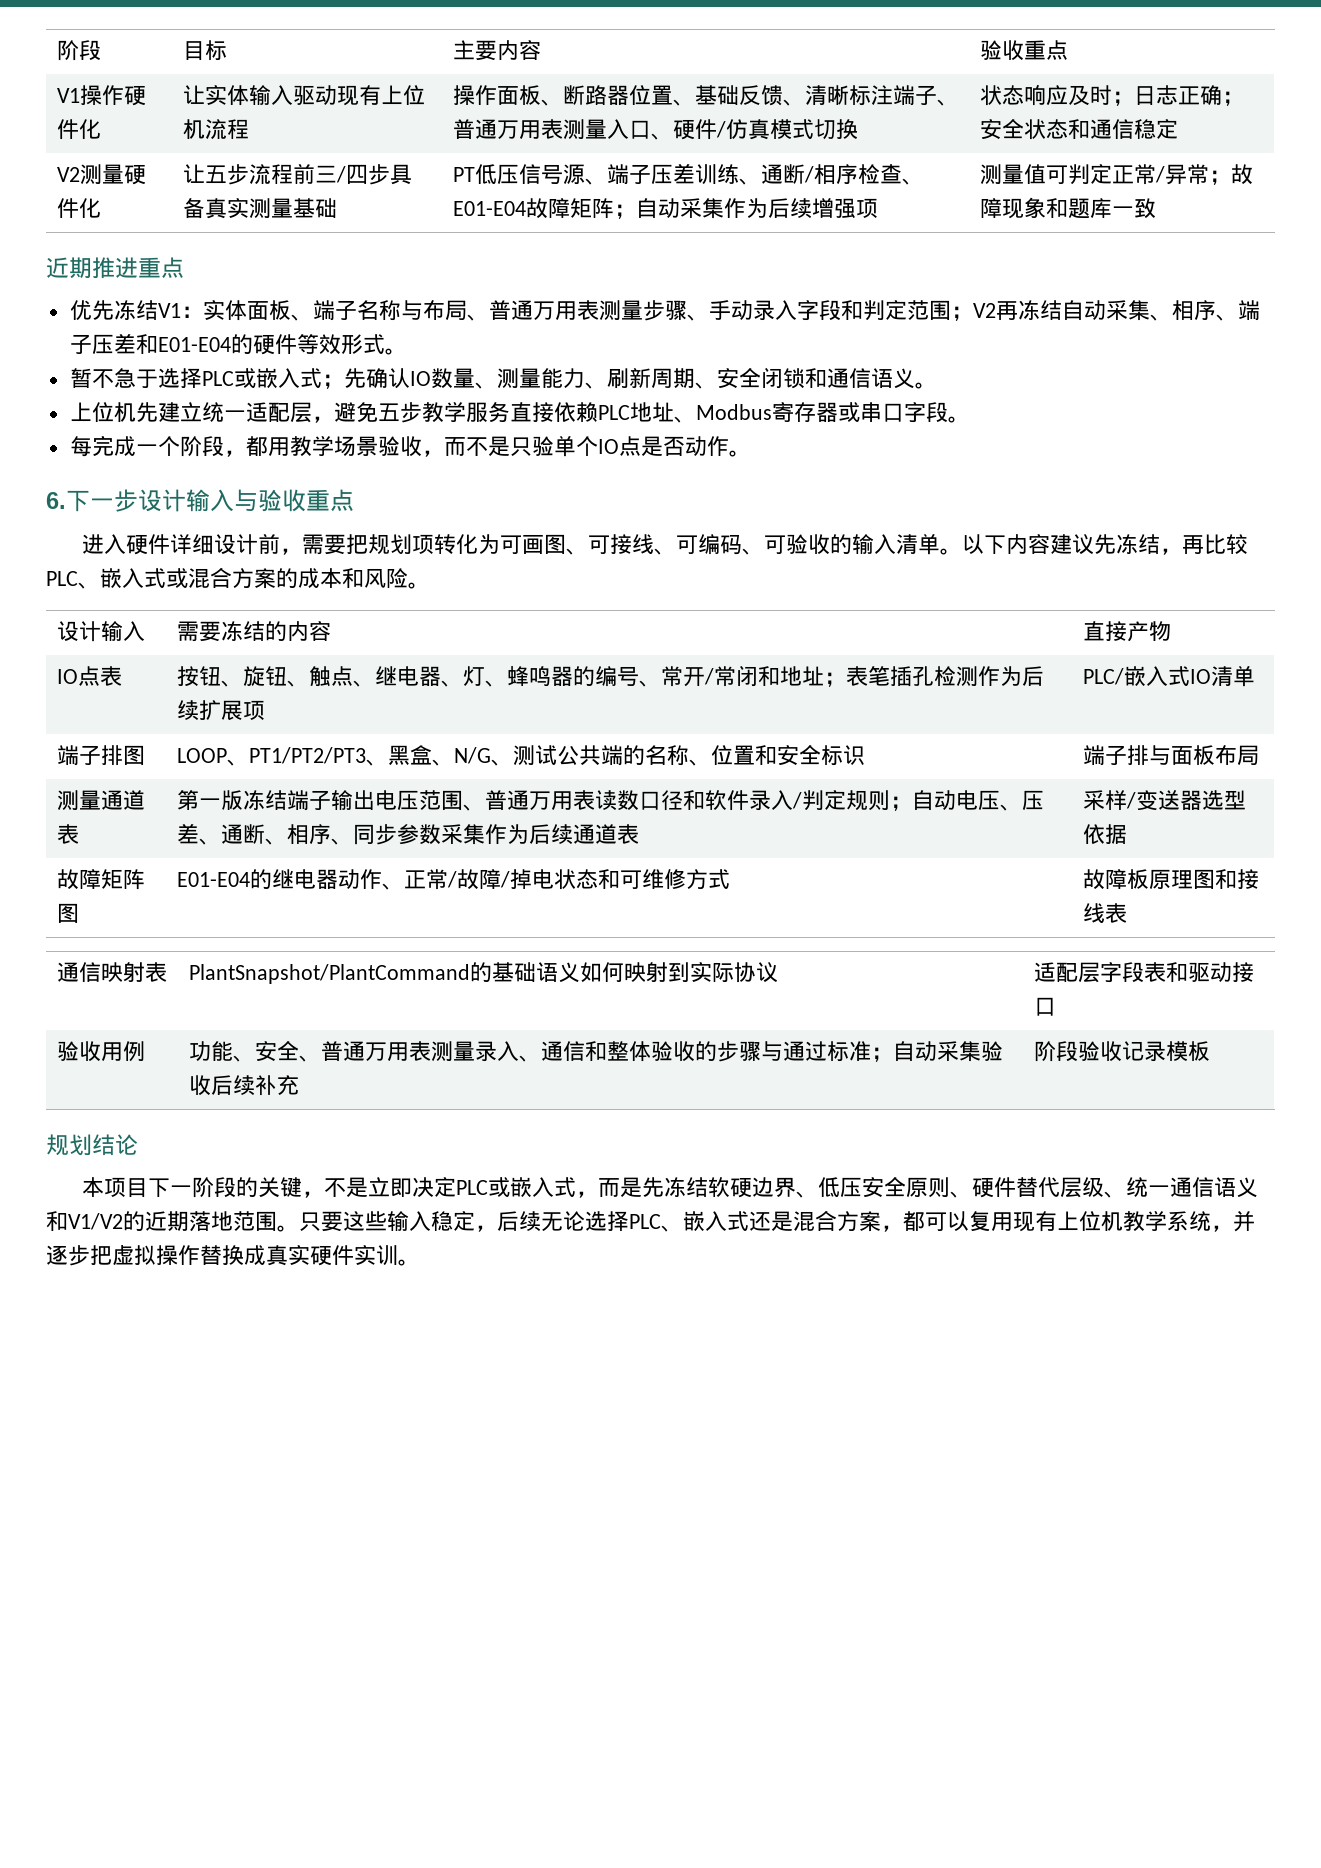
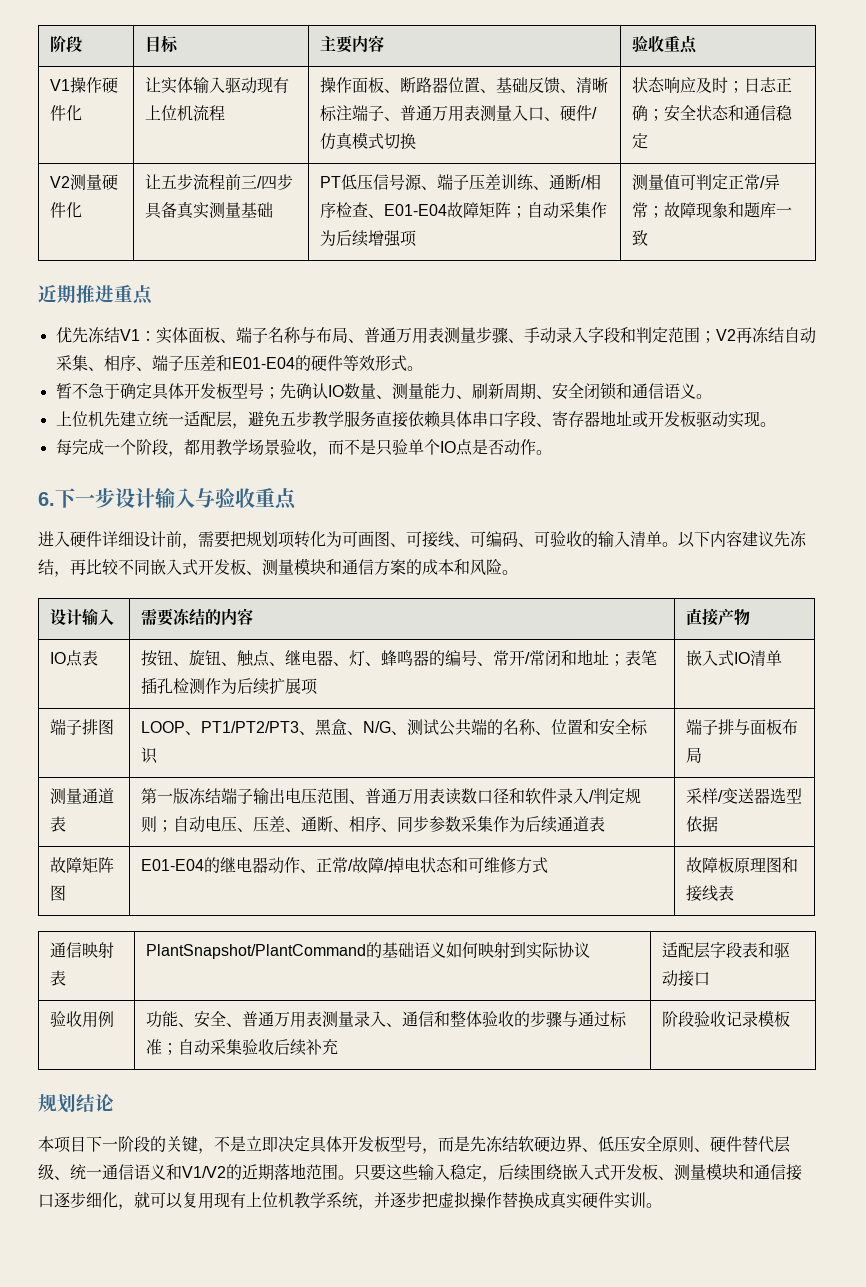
[157,368,322,389] 选择PLC或嵌入式 -> [119,383,264,400] 确定具体开发板型号
[597,402,948,423] PLC地址、Modbus寄存器或串口字段 -> [439,410,760,428] 具体串口字段、寄存器地址或开发板驱动实现
[46,567,232,589] PLC、嵌入式或混合 -> [118,558,374,575] 不同嵌入式开发板、测量模块和通信
[1082,668,1124,685] PLC/ -> (319, 686) none
[456,1177,577,1198] PLC或嵌入式 -> [310,1136,422,1153] 具体开发板型号
[541,1210,925,1232] 无论选择PLC、嵌入式还是混合方案，都 -> [530,1163,802,1181] [38,1192,150,1210] 围绕嵌入式开发板、测量模块和通信接口逐步细化，就

